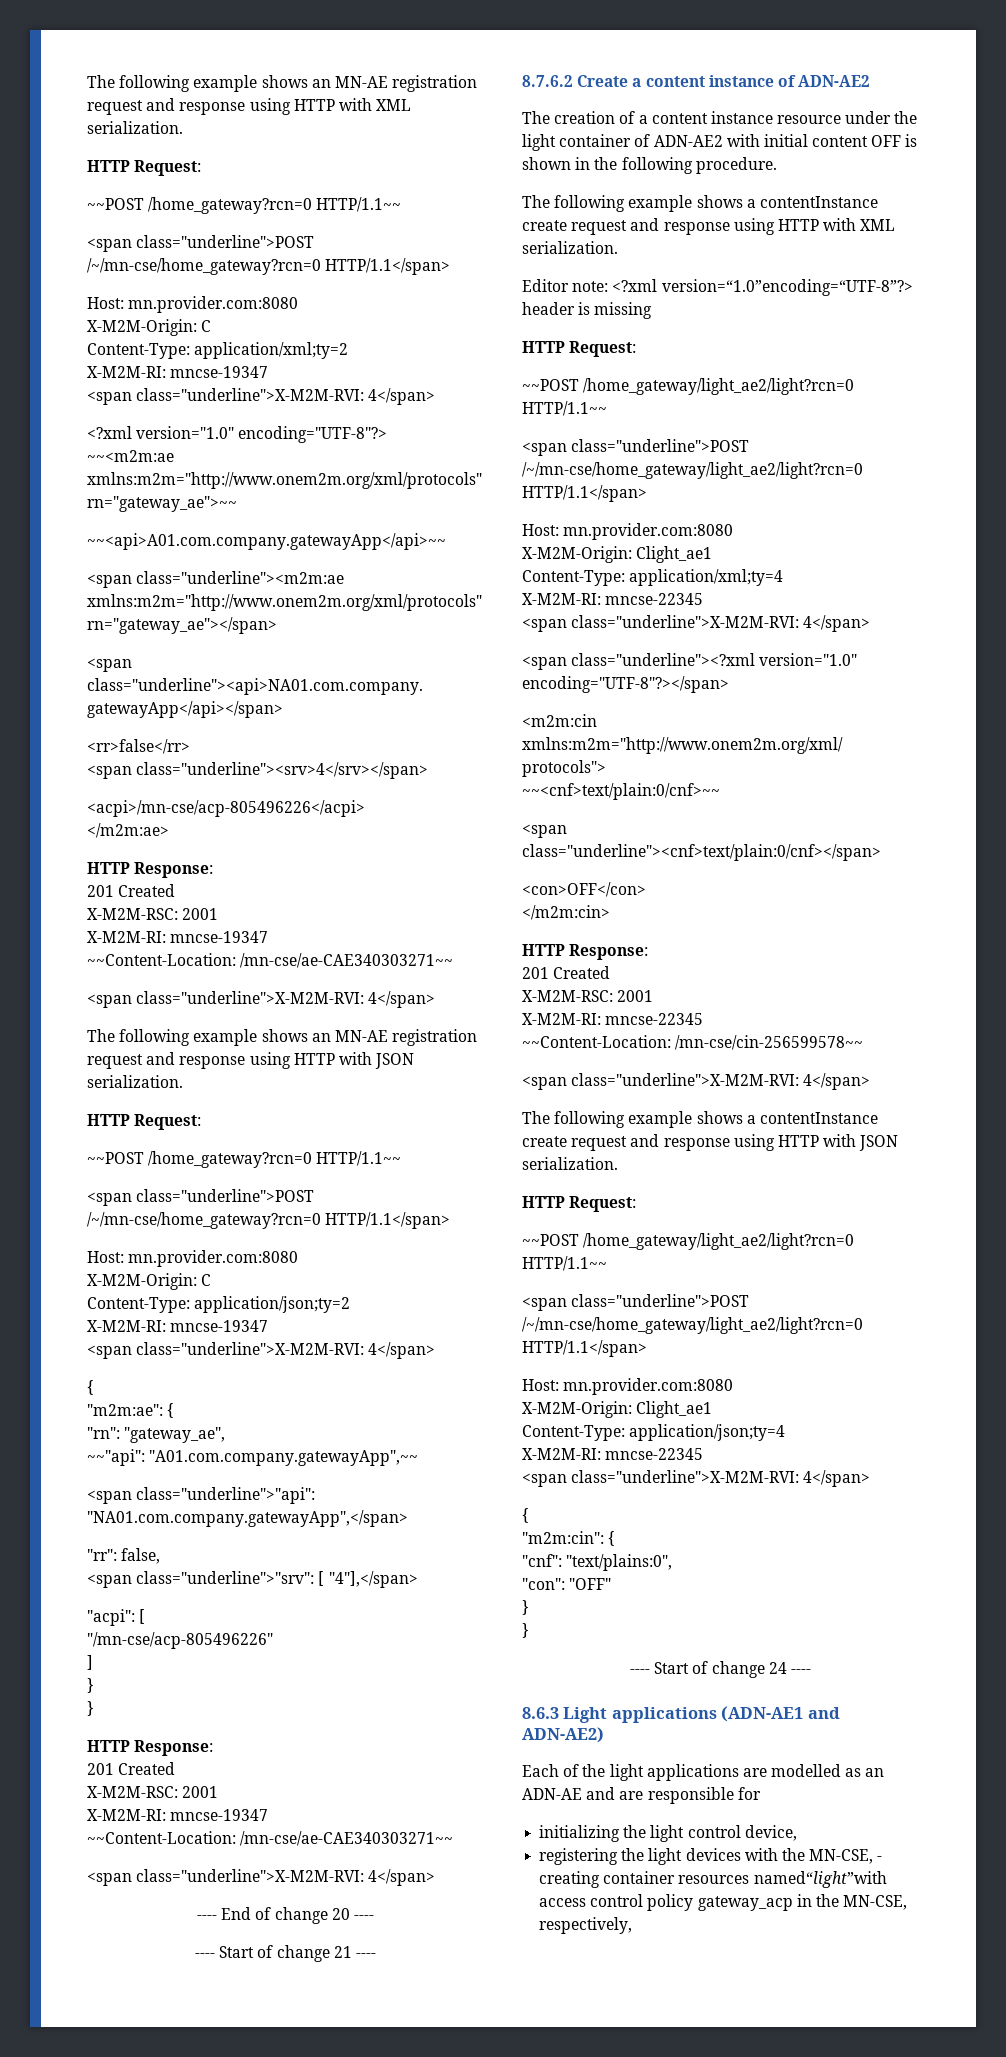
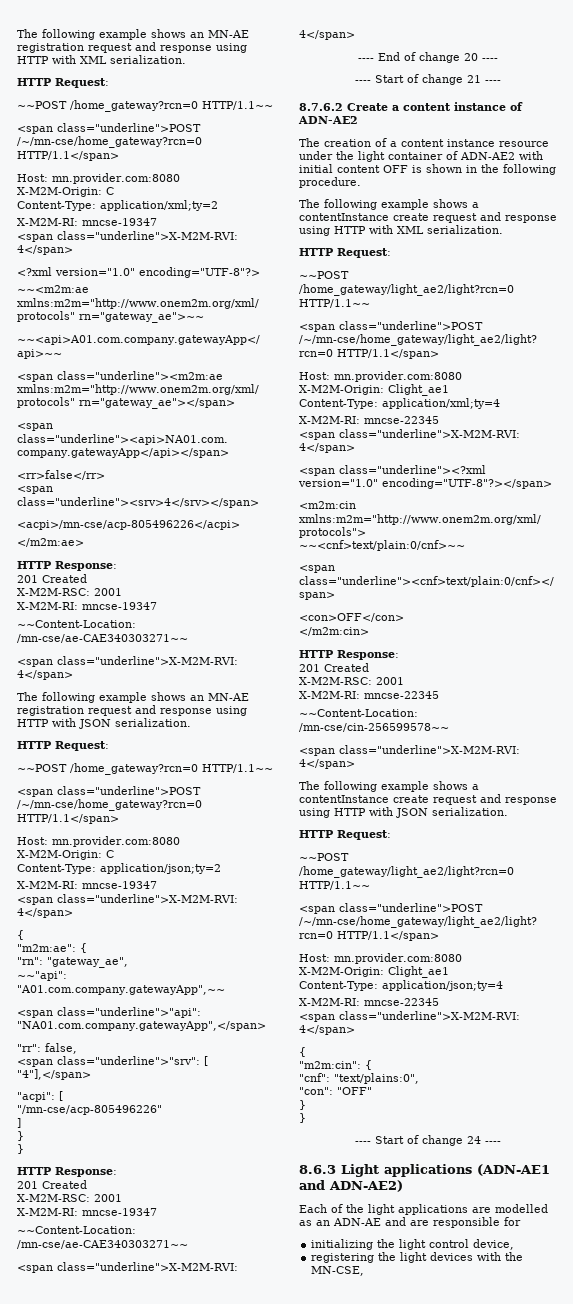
[522,279,913,296] [522,302,653,319] // Editor note: <?xml version=“1.0”encoding=“UTF-8”?> header is missing -> (503, 229) none
[877,1856,883,1861] [539,1871,887,1888] [539,1894,908,1911] [539,1917,633,1934] - creating container resources named“light”with access control policy gateway_acp in the MN-CSE, respectively, -> (365, 1271) none

